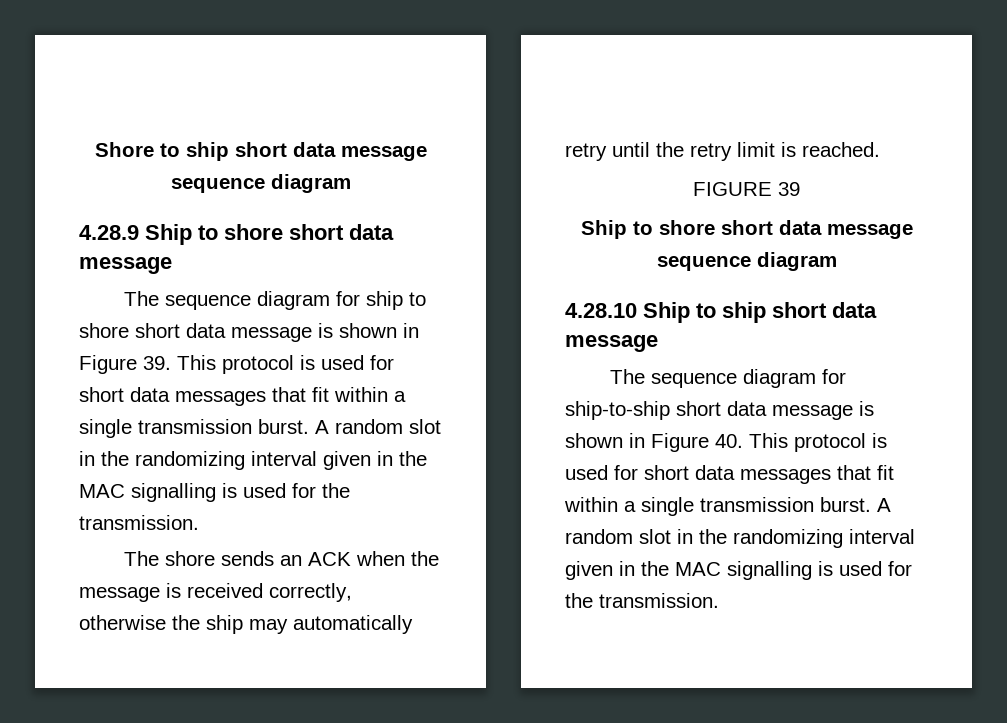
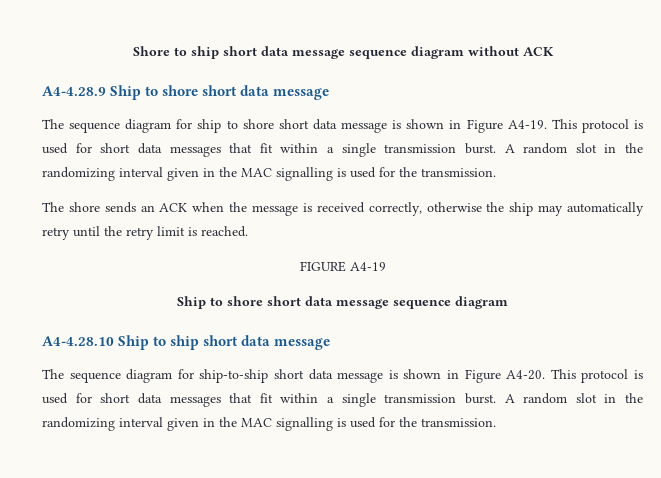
[79,225,139,240] // 4.28.9 -> [467,46,554,56] [42,86,106,96] without ACK // A4-4.28.9
[143,356,171,370] 39. -> [507,120,547,129] A4-19.
[778,182,800,196] 39 -> [349,262,386,271] A4-19
[565,303,637,318] 4.28.10 -> [42,336,114,346] A4-4.28.10
[715,434,743,448] 40. -> [506,370,546,380] A4-20.

